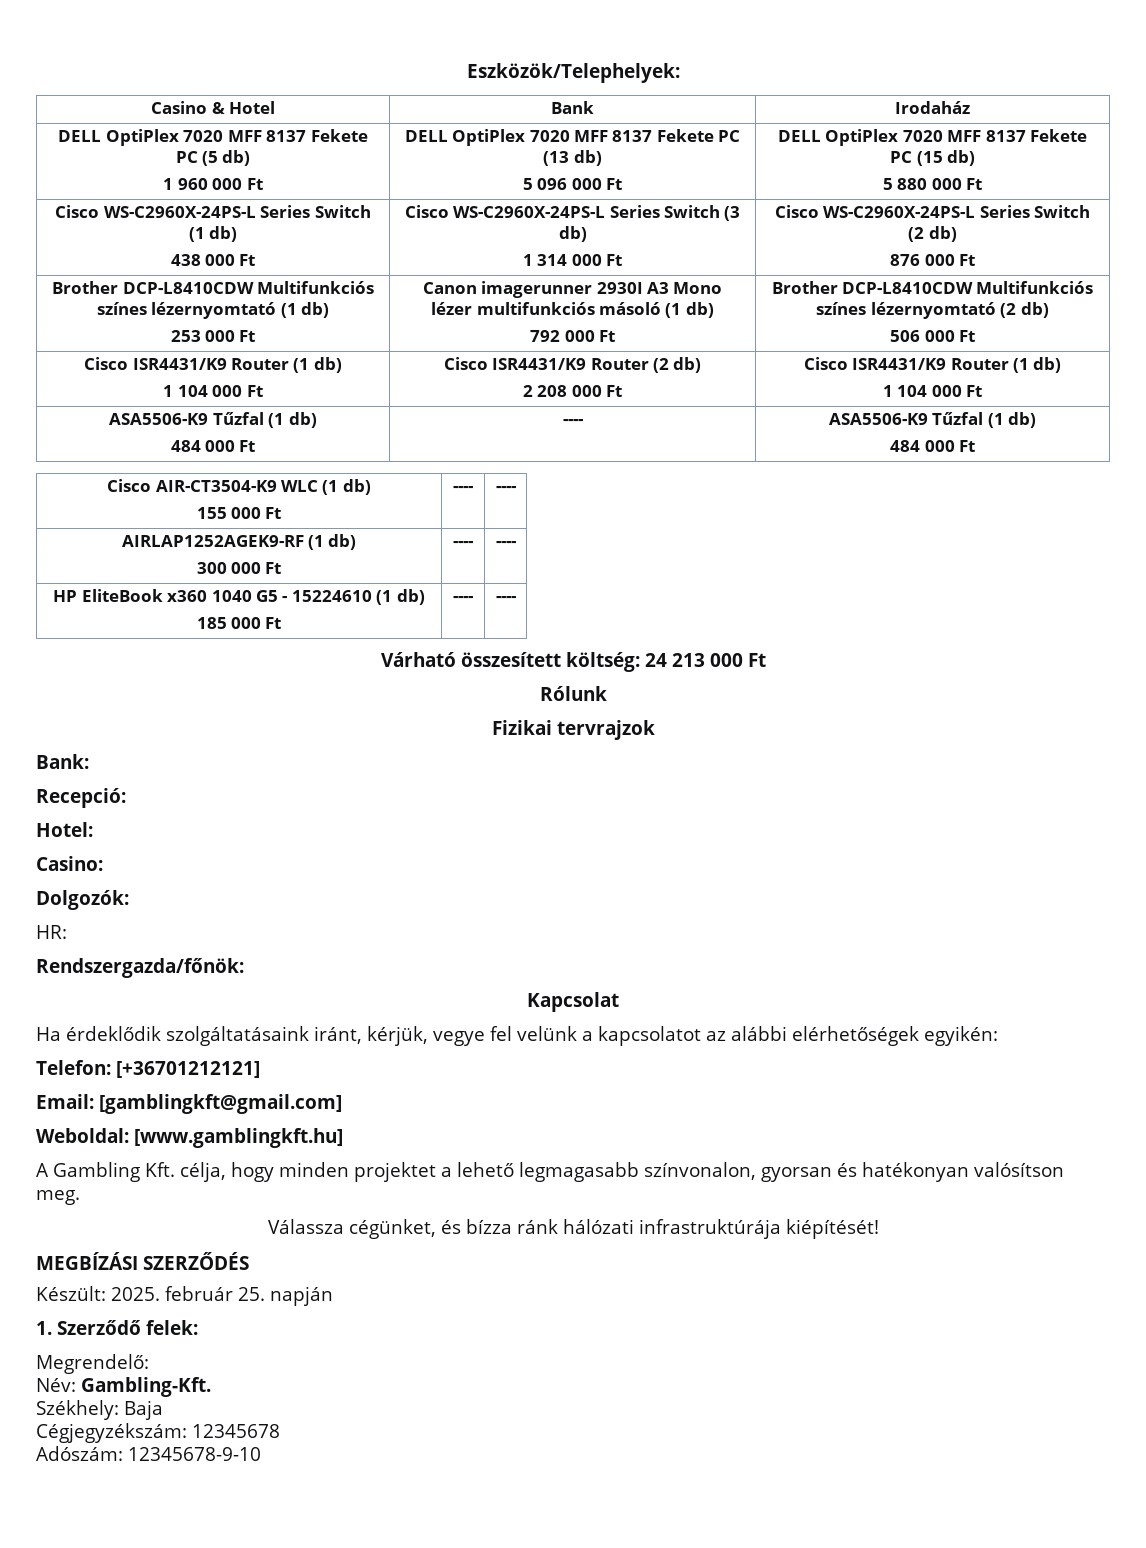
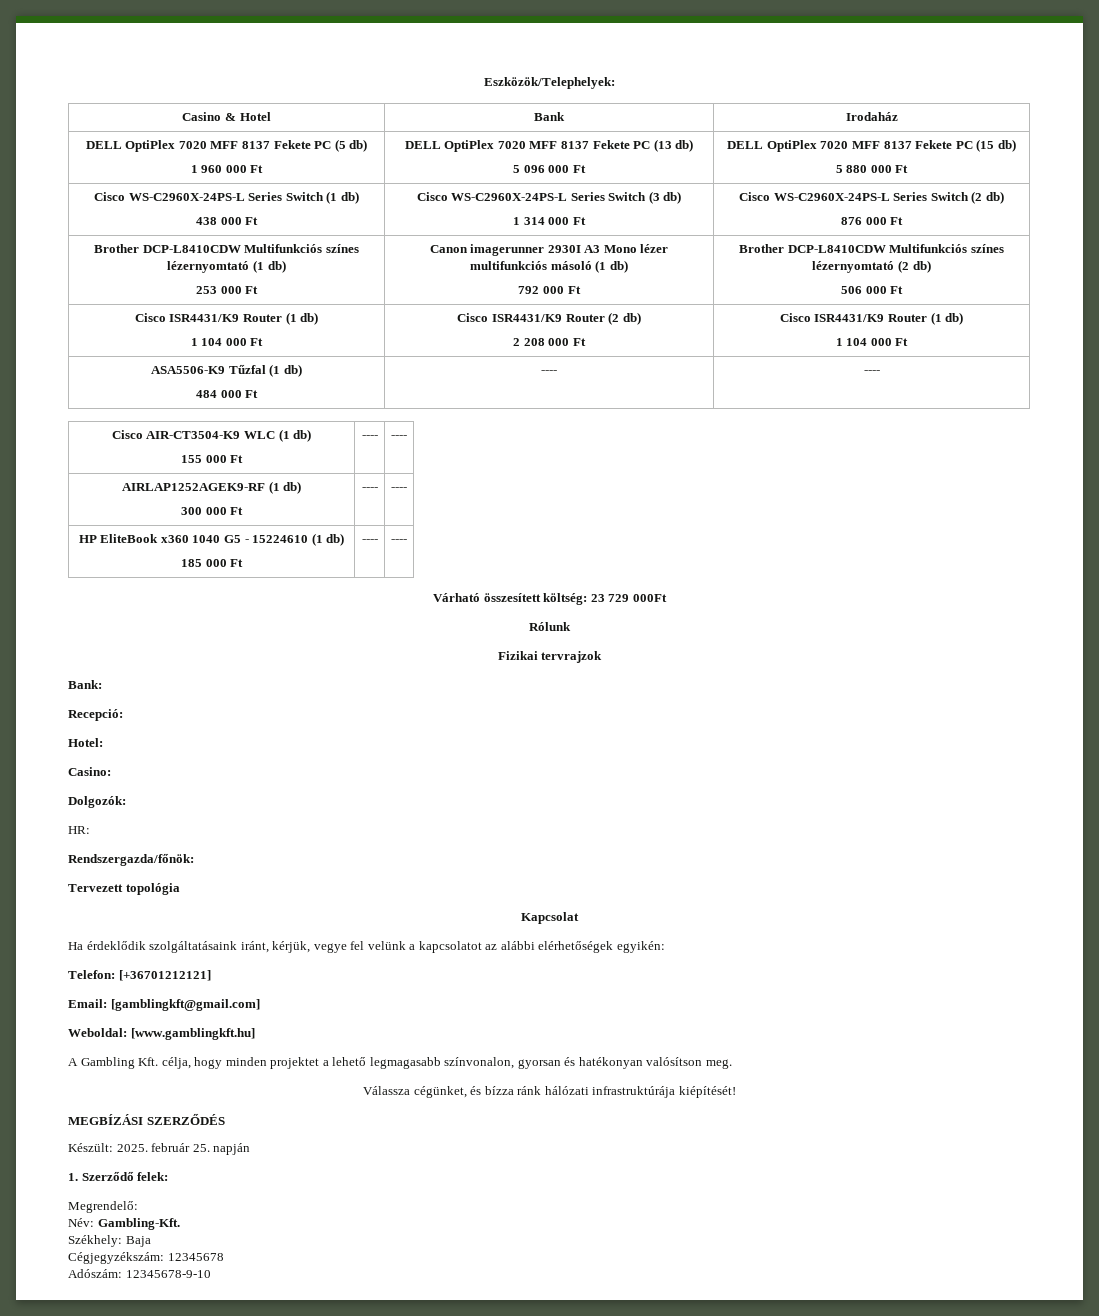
[828,412,1037,428] [890,440,975,452] ASA5506-K9 Tűzfal (1 db) // 484 000 Ft -> [863,370,880,374] ----
[644,653,766,667] 24 213 000 Ft -> [590,594,667,602] 23 729 000Ft
(244, 968) none -> [68,883,180,895] // Tervezett topológia

